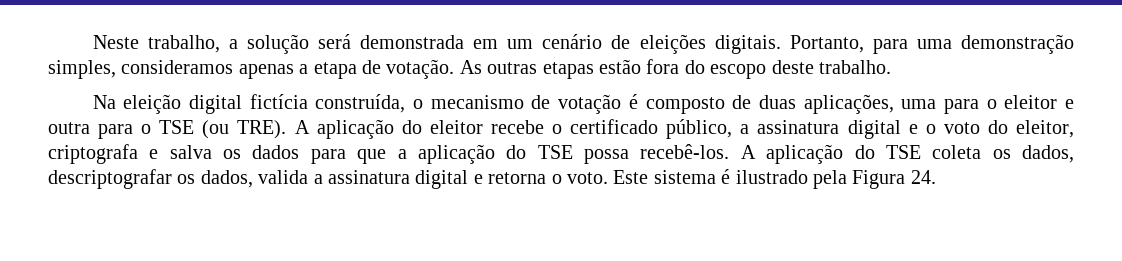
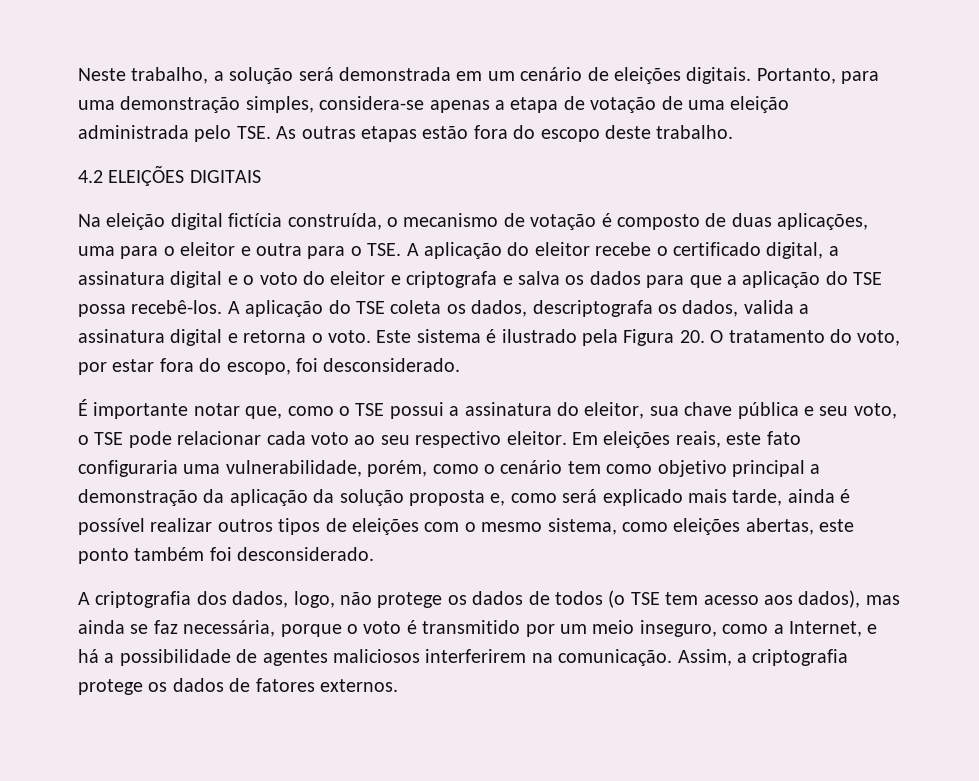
[121,60,234,74] consideramos -> [319,96,425,110] considera-se
[386,59,455,79] votação. -> [590,96,790,113] [78,125,271,142] votação de uma eleição administrada pelo TSE.
(891, 67) none -> [78,165,261,186] // 4.2 ELEIÇÕES DIGITAIS
[159,120,287,139] TSE (ou TRE). -> [367,243,402,256] TSE.
[666,119,733,139] público, -> [766,242,824,259] digital,
[1015,120,1074,138] eleitor, -> [330,271,401,285] eleitor e
[48,169,172,189] descriptografar -> [532,300,653,317] descriptografa
[910,170,936,184] 24. -> [679,329,901,346] [78,358,461,375] [78,399,897,419] [78,431,801,448] [78,460,821,477] [78,489,851,506] [78,518,855,535] [78,547,375,564] [78,590,900,608] [78,620,878,637] [78,649,849,666] [78,678,398,695] 20. O tratamento do voto, por estar fora do escopo, foi desconsiderado. // É importante notar que, como o TSE possui a assinatura do eleitor, sua chave pública e seu voto, o TSE pode relacionar cada voto ao seu respectivo eleitor. Em eleições reais, este fato configuraria uma vulnerabilidade, porém, como o cenário tem como objetivo principal a demonstração da aplicação da solução proposta e, como será explicado mais tarde, ainda é possível realizar outros tipos de eleições com o mesmo sistema, como eleições abertas, este ponto também foi desconsiderado. // A criptografia dos dados, logo, não protege os dados de todos (o TSE tem acesso aos dados), mas ainda se faz necessária, porque o voto é transmitido por um meio inseguro, como a Internet, e há a possibilidade de agentes maliciosos interferirem na comunicação. Assim, a criptografia protege os dados de fatores externos.

